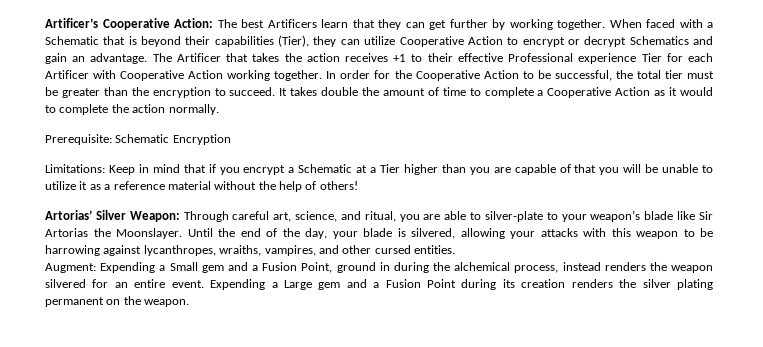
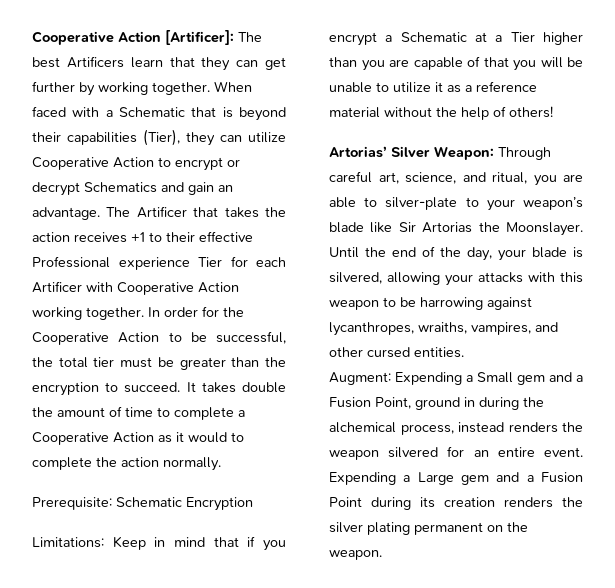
[45,18,213,30] Artificer’s Cooperative Action: -> [32,30,234,45] Cooperative Action [Artificer]:

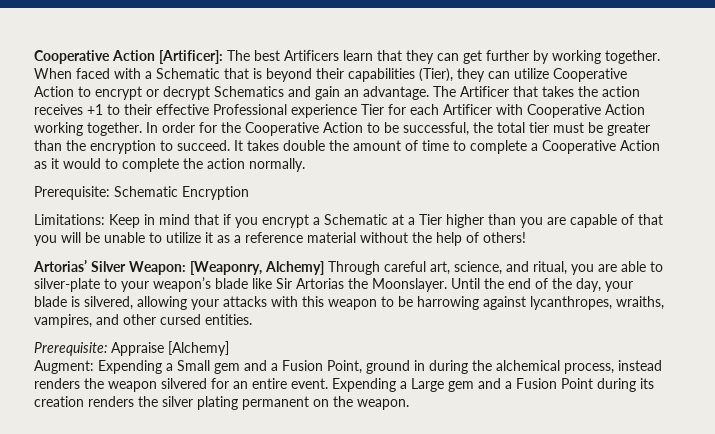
(494, 153) none -> [190,261,324,275] [Weaponry, Alchemy]
(464, 352) none -> [34,341,229,356] // Prerequisite: Appraise [Alchemy]

